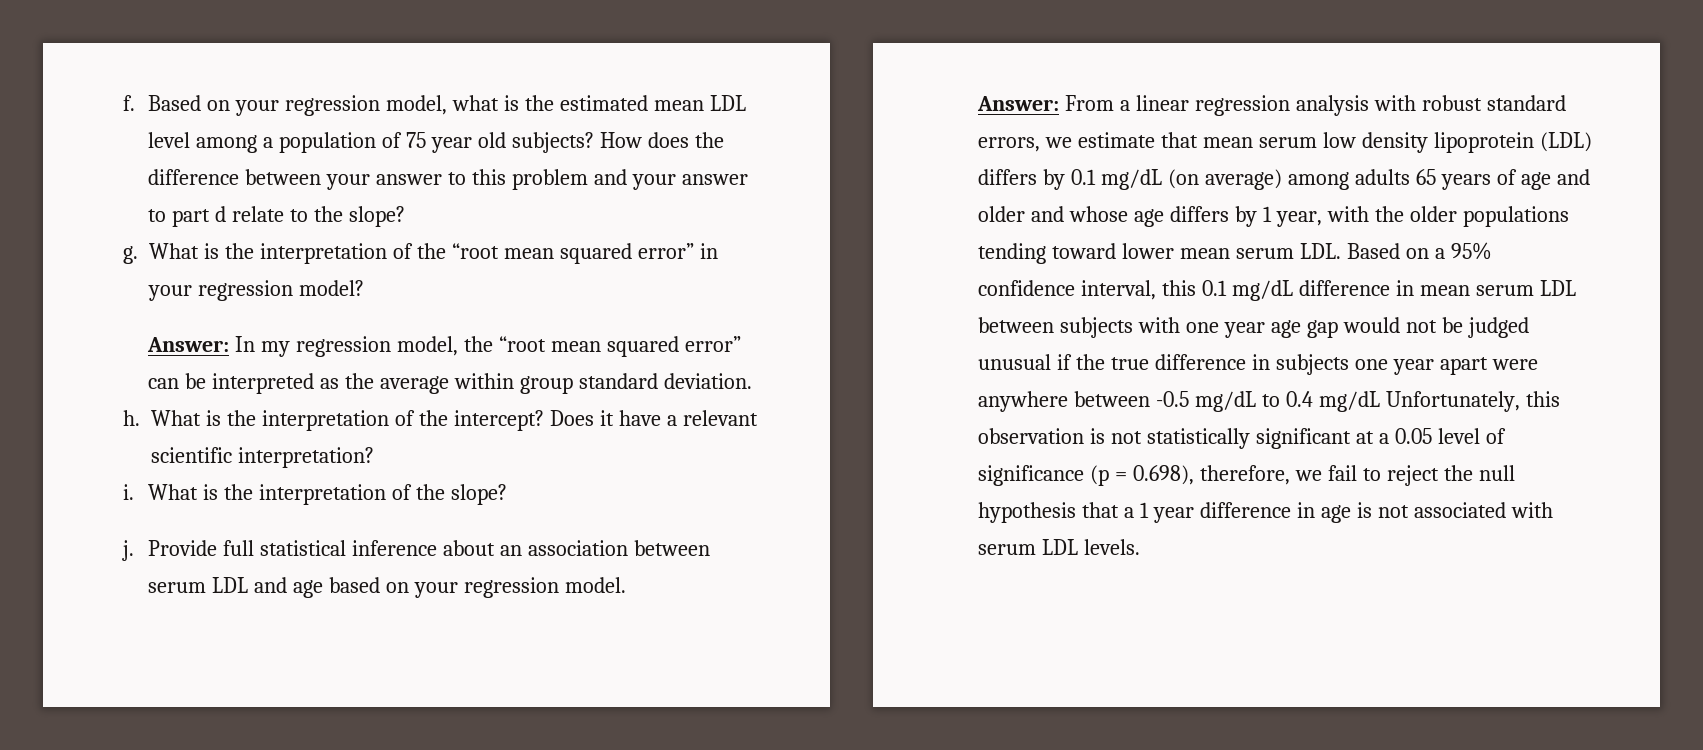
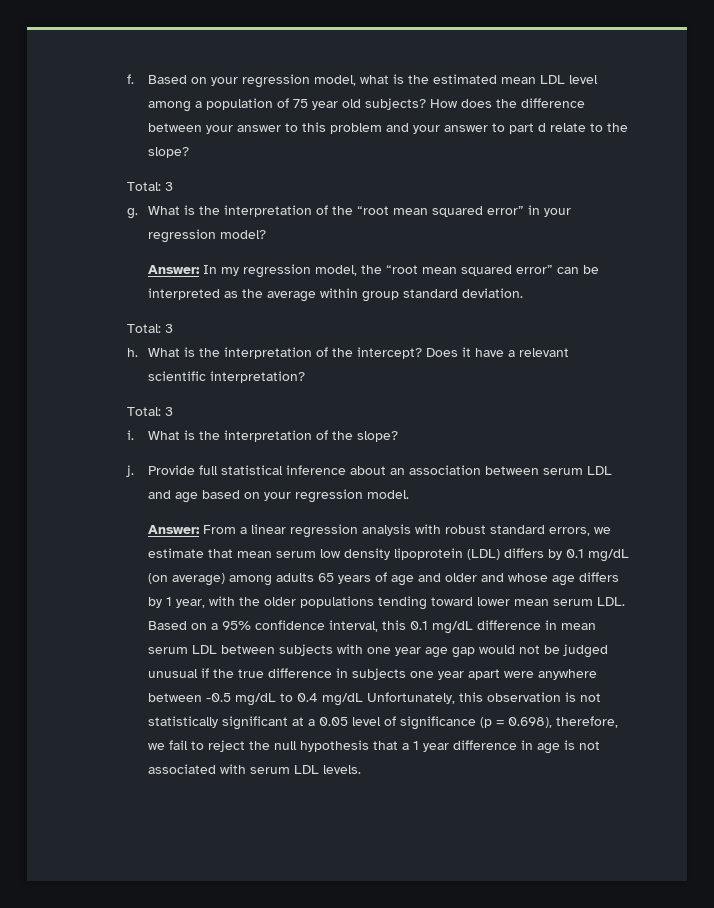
(405, 216) none -> [126,182,173,191] // Total: 3
(752, 381) none -> [126,324,173,333] // Total: 3
(375, 457) none -> [126,407,173,416] // Total: 3

